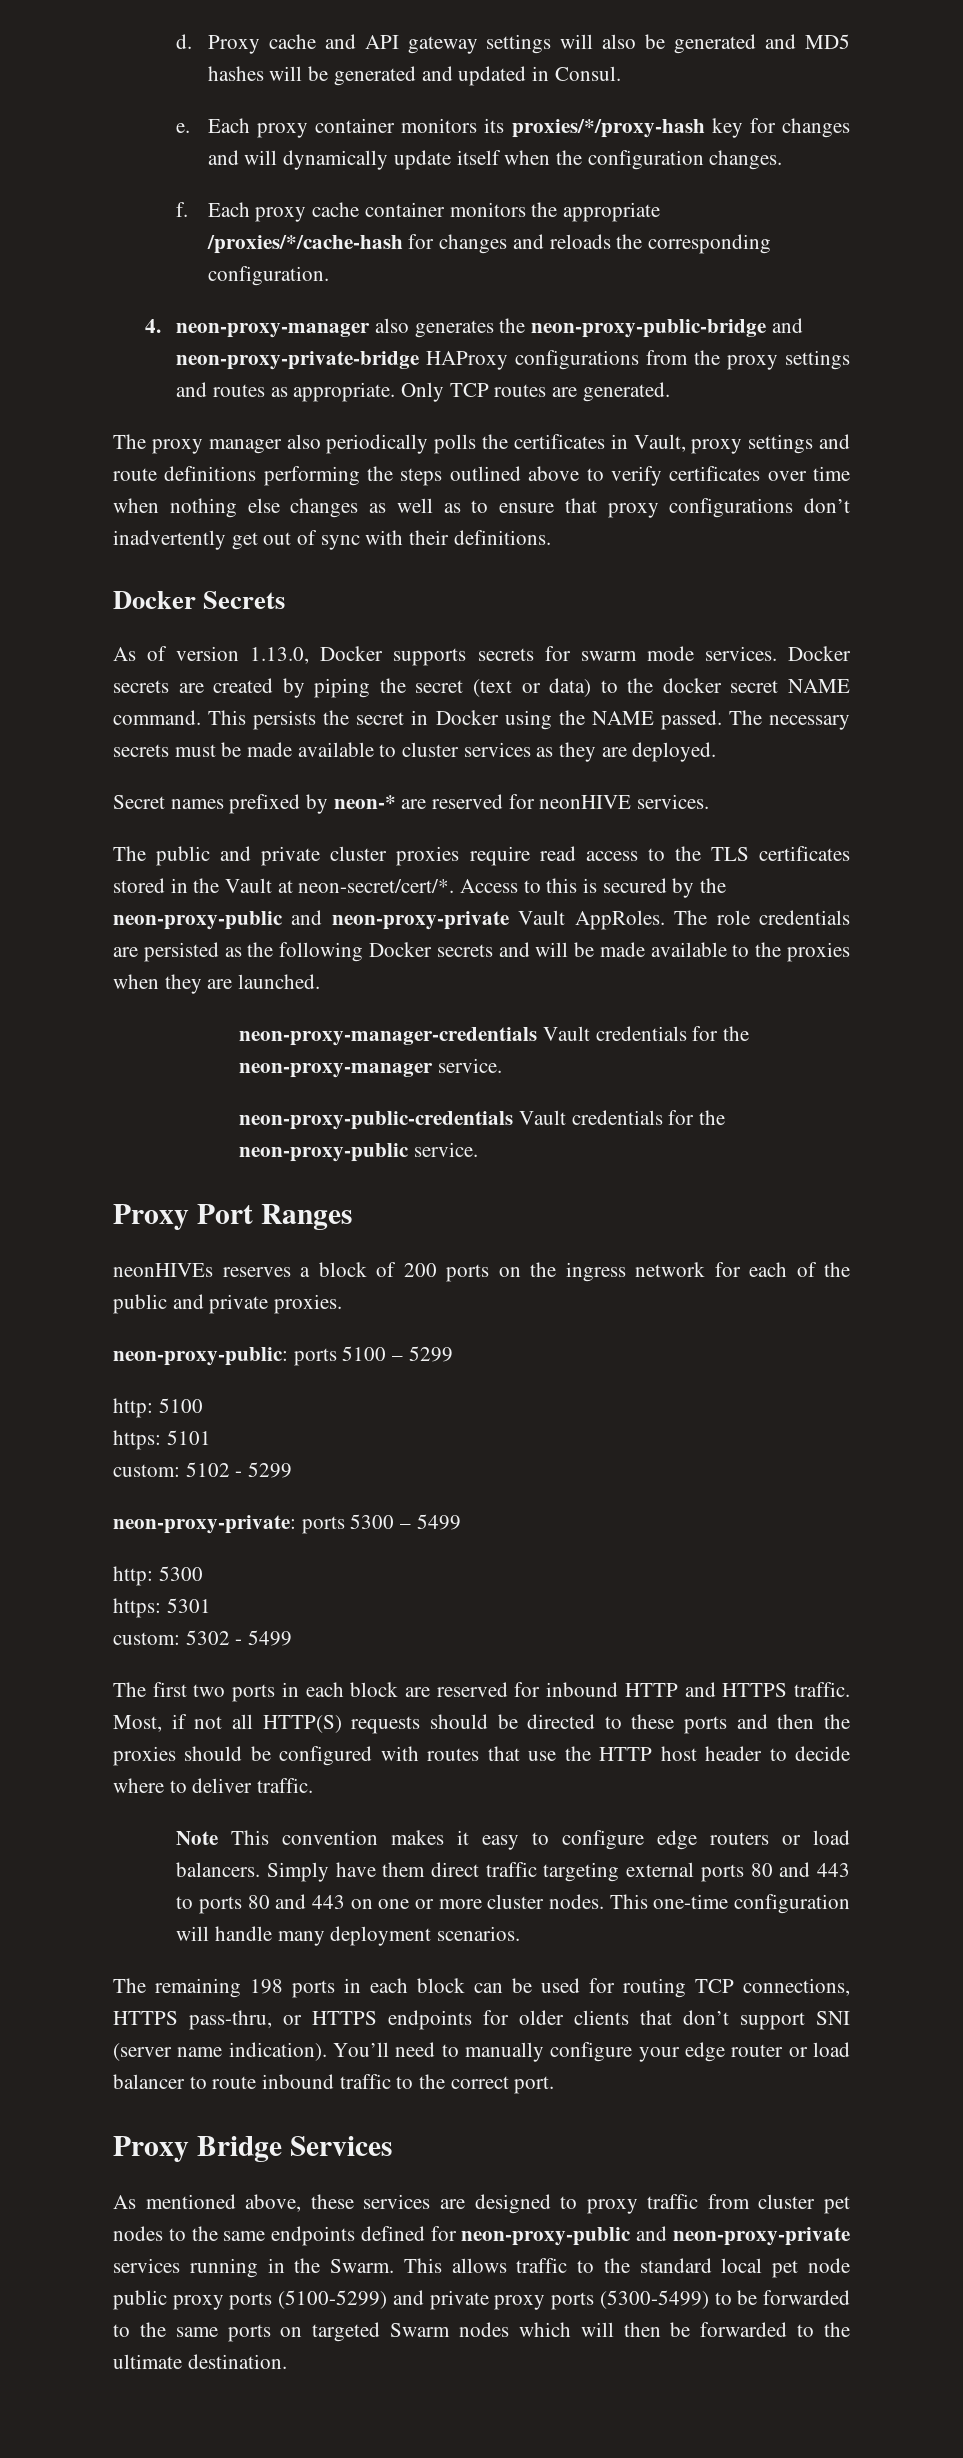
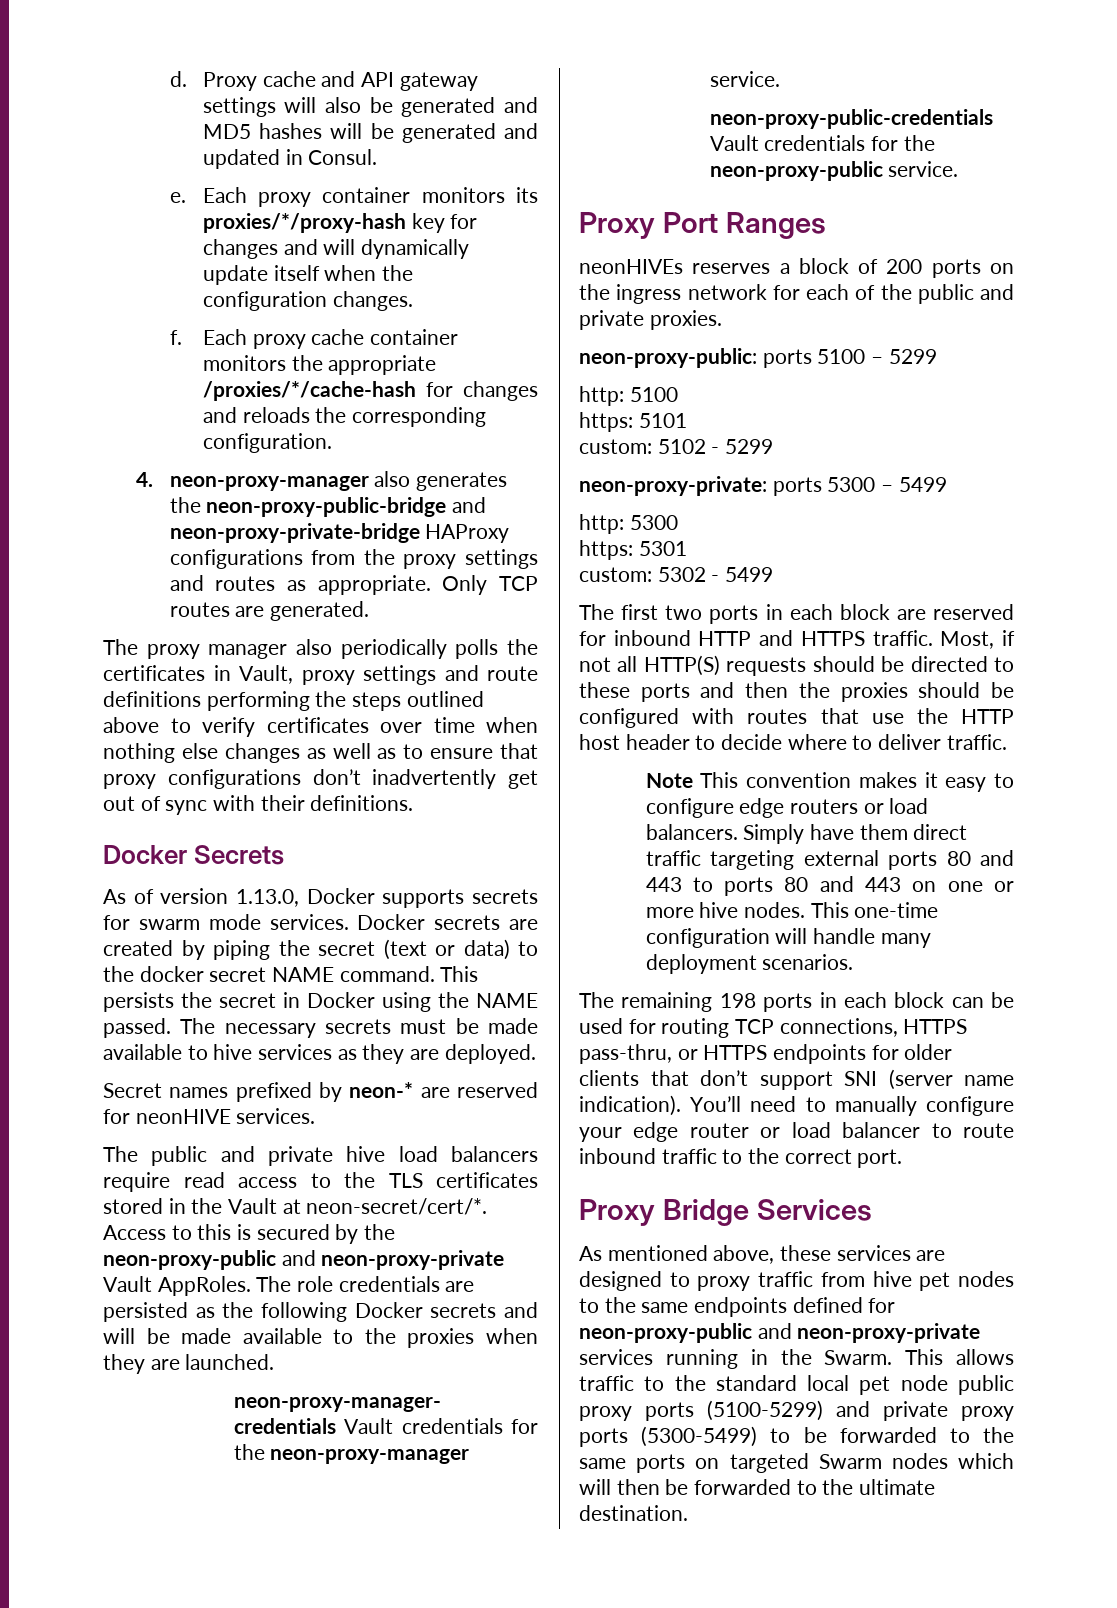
[402,742,460,757] cluster -> [213,1044,253,1060] hive
[330,846,460,866] cluster proxies -> [346,1146,538,1162] hive load balancers
[487,1894,545,1909] cluster -> [699,902,739,918] hive
[758,2194,816,2209] cluster -> [872,1271,912,1287] hive

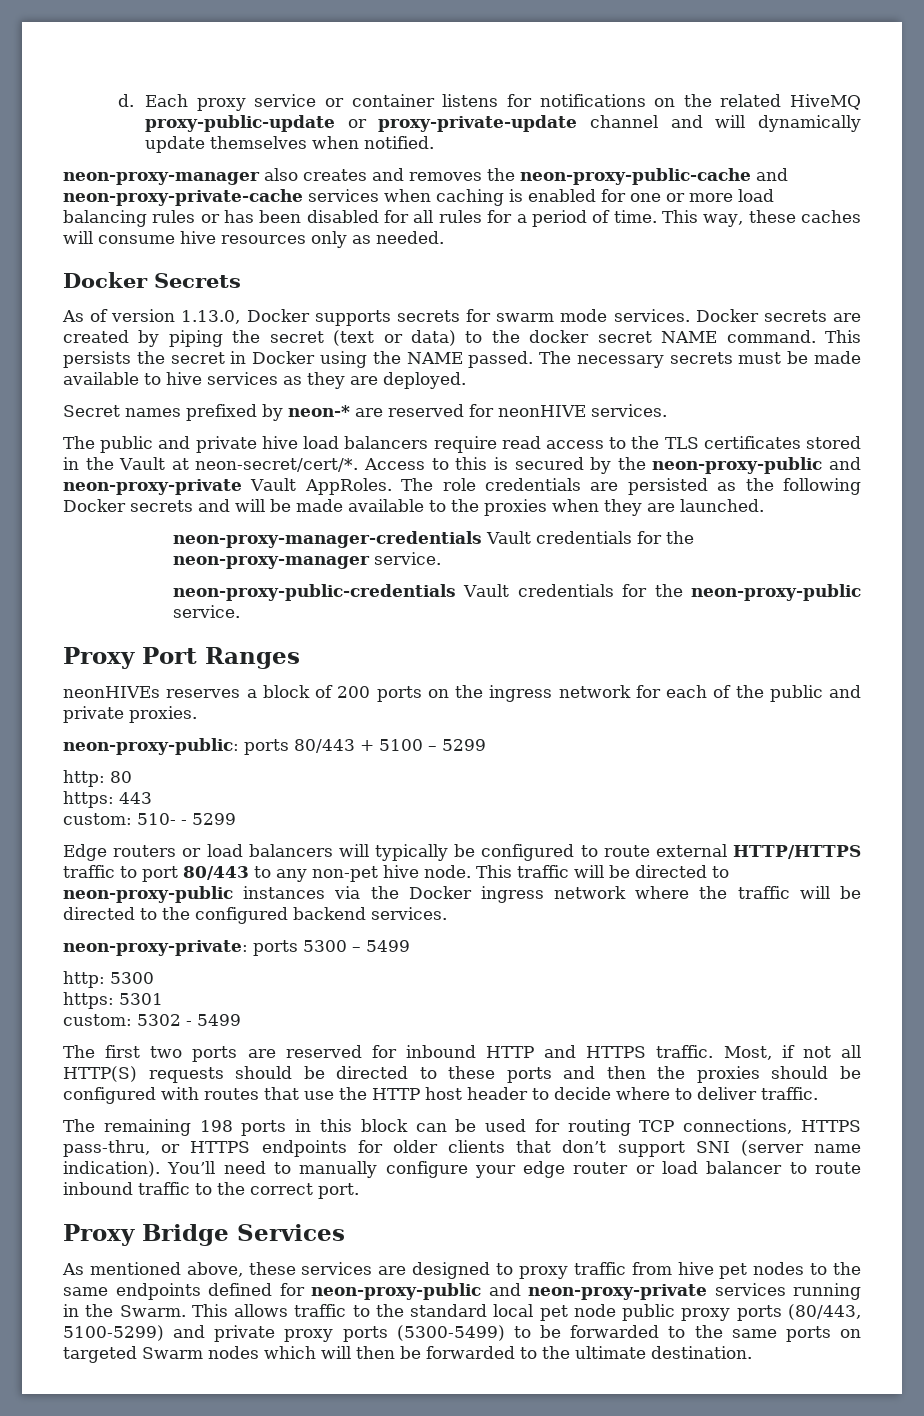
[202,71,478,91] [202,97,538,117] [202,123,538,143] [202,149,378,169] [169,187,538,207] [202,213,478,233] [202,239,469,259] [202,265,413,285] [202,291,413,311] [169,329,458,349] [202,355,437,375] [202,381,538,401] [202,407,486,427] [202,433,332,453] [136,471,507,491] [169,497,486,517] [169,523,510,543] [169,549,538,569] [169,575,538,595] [169,601,369,621] [103,639,538,659] [103,665,538,685] [103,691,484,711] [103,717,538,737] [103,743,538,763] [103,769,538,789] [103,795,414,815] Proxy cache and API gateway settings will also be generated and MD5 hashes will be generated and updated in Consul. // e. Each proxy container monitors its proxies/*/proxy-hash key for changes and will dynamically update itself when the configuration changes. // f. Each proxy cache container monitors the appropriate /proxies/*/cache-hash for changes and reloads the corresponding configuration. // 4. neon-proxy-manager also generates the neon-proxy-public-bridge and neon-proxy-private-bridge HAProxy configurations from the proxy settings and routes as appropriate. Only TCP routes are generated. // The proxy manager also periodically polls the certificates in Vault, proxy settings and route definitions performing the steps outlined above to verify certificates over time when nothing else changes as well as to ensure that proxy configurations don’t inadvertently get out of sync with their definitions. -> [145,94,862,111] [145,115,861,132] [145,136,435,153] [63,168,788,185] [63,189,774,206] [63,210,862,227] [63,231,444,248] Each proxy service or container listens for notifications on the related HiveMQ proxy-public-update or proxy-private-update channel and will dynamically update themselves when notified. // neon-proxy-manager also creates and removes the neon-proxy-public-cache and neon-proxy-private-cache services when caching is enabled for one or more load balancing rules or has been disabled for all rules for a period of time. This way, these caches will consume hive resources only as needed.
(812, 358) none -> [294,739,374,753] 80/443 +
[629,387,678,402] [579,412,687,432] [579,439,774,454] 5100 // https: 5101 // custom: 5102 - 5299 -> [110,771,132,783] [63,791,152,808] [63,813,236,825] [63,844,861,861] [63,865,729,882] [63,886,861,903] [63,907,447,924] 80 // https: 443 // custom: 510- - 5299 // Edge routers or load balancers will typically be configured to route external HTTP/HTTPS traffic to port 80/443 to any non-pet hive node. This traffic will be directed to neon-proxy-public instances via the Docker ingress network where the traffic will be directed to the configured backend services.
[765,604,890,620] in each block -> (238, 1054) none
[645,772,1015,792] [645,798,929,818] [645,824,968,844] [645,850,1014,870] [645,876,1014,896] [645,902,939,918] [645,928,931,948] [645,954,854,974] // Note This convention makes it easy to configure edge routers or load balancers. Simply have them direct traffic targeting external ports 80 and 443 to ports 80 and 443 on one or more hive nodes. This one-time configuration will handle many deployment scenarios. -> (818, 1093) none
[843,992,887,1008] each -> [319,1119,352,1132] this
[707,1400,823,1421] (5100-5299) -> [787,1304,861,1320] [63,1325,164,1341] (80/443, 5100-5299)

